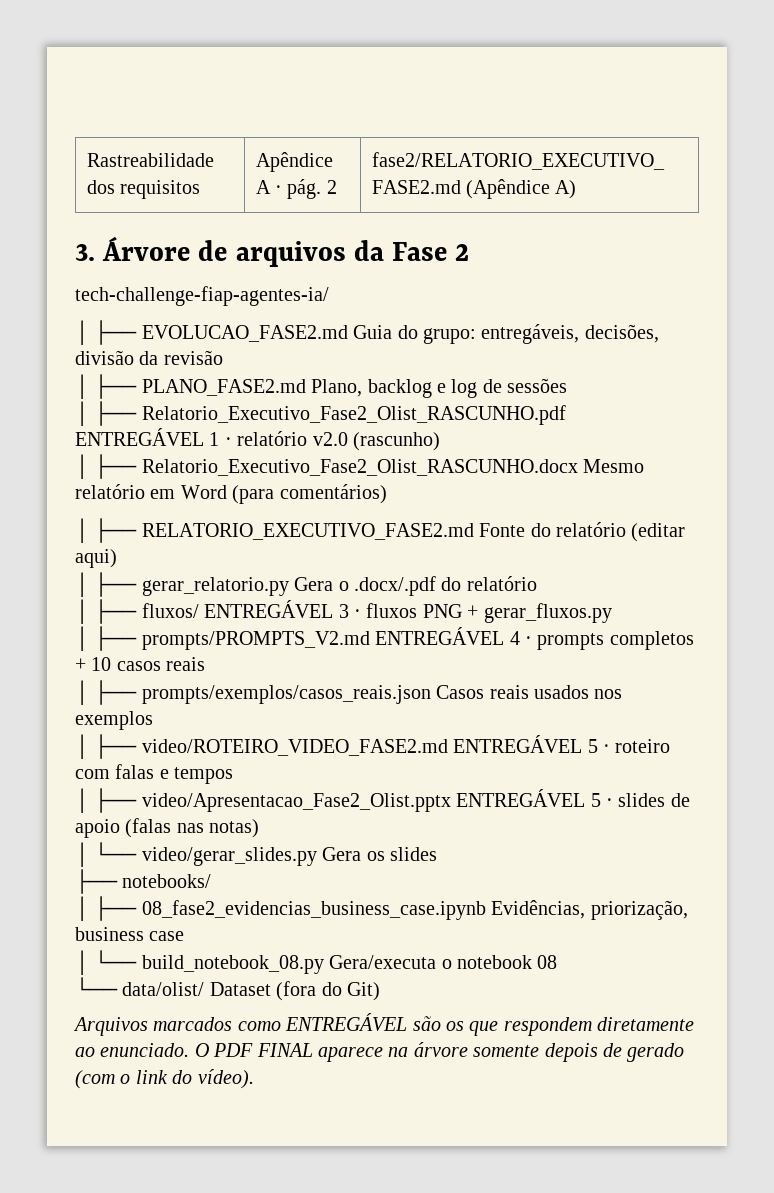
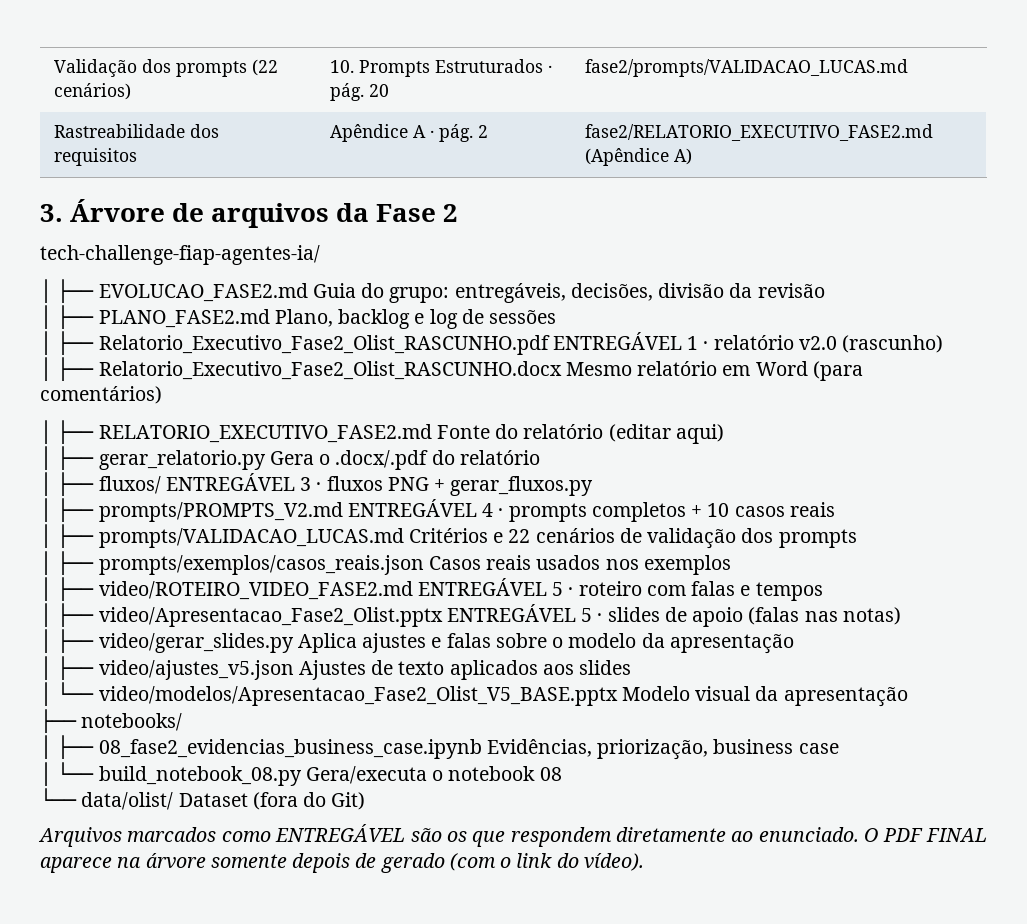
(86, 160) none -> [54,59,279,77] [54,83,132,100] [330,59,553,77] [330,83,390,101] [585,59,909,77] Validação dos prompts (22 cenários) | 10. Prompts Estruturados · pág. 20 | fase2/prompts/VALIDACAO_LUCAS.md //
(206, 664) none -> [40,524,857,549] // │ ├── prompts/VALIDACAO_LUCAS.md Critérios e 22 cenários de validação dos prompts
[94,842,437,866] └── video/gerar_slides.py Gera os slides -> [57,629,794,654] [40,656,632,680] [40,682,908,707] ├── video/gerar_slides.py Aplica ajustes e falas sobre o modelo da apresentação // │ ├── video/ajustes_v5.json Ajustes de texto aplicados aos slides // │ └── video/modelos/Apresentacao_Fase2_Olist_V5_BASE.pptx Modelo visual da apresentação

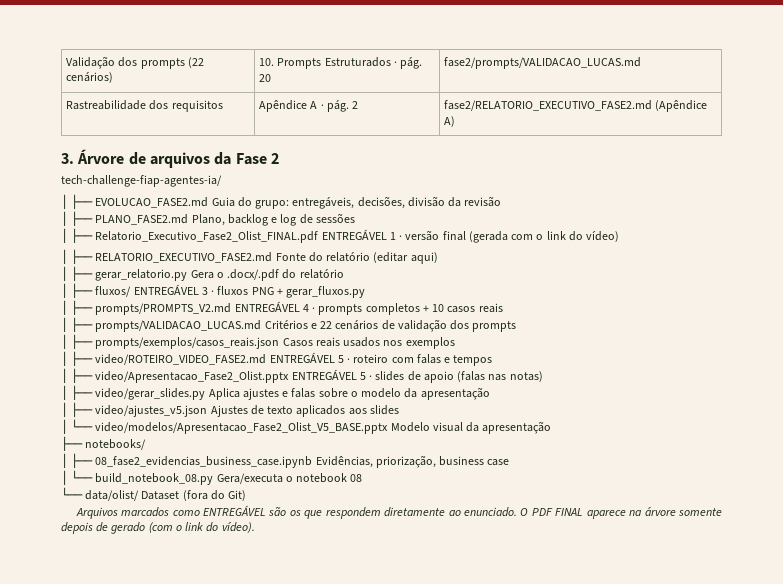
[98,335,550,355] Relatorio_Executivo_Fase2_Olist_RASCUNHO.pdf -> [95,231,319,243] Relatorio_Executivo_Fase2_Olist_FINAL.pdf
[713,335,944,353] [40,357,863,381] [40,386,162,404] relatório v2.0 (rascunho) // │ ├── Relatorio_Executivo_Fase2_Olist_RASCUNHO.docx Mesmo relatório em Word (para comentários) -> [405,230,620,243] versão final (gerada com o link do vídeo)

